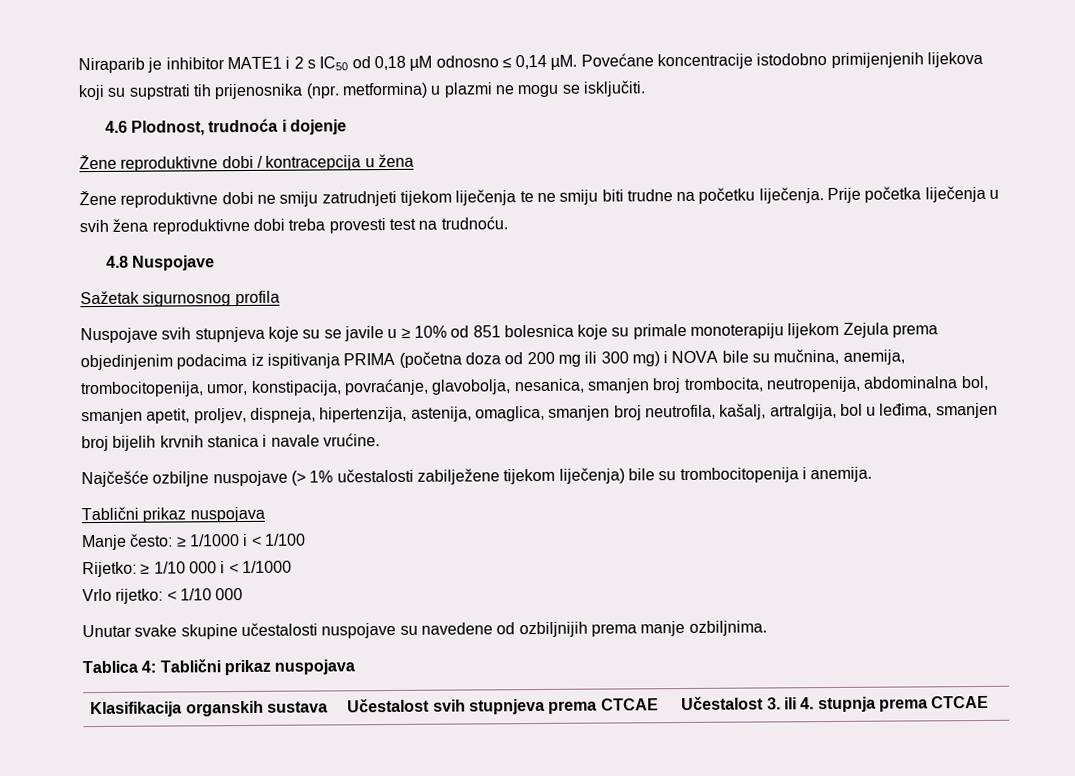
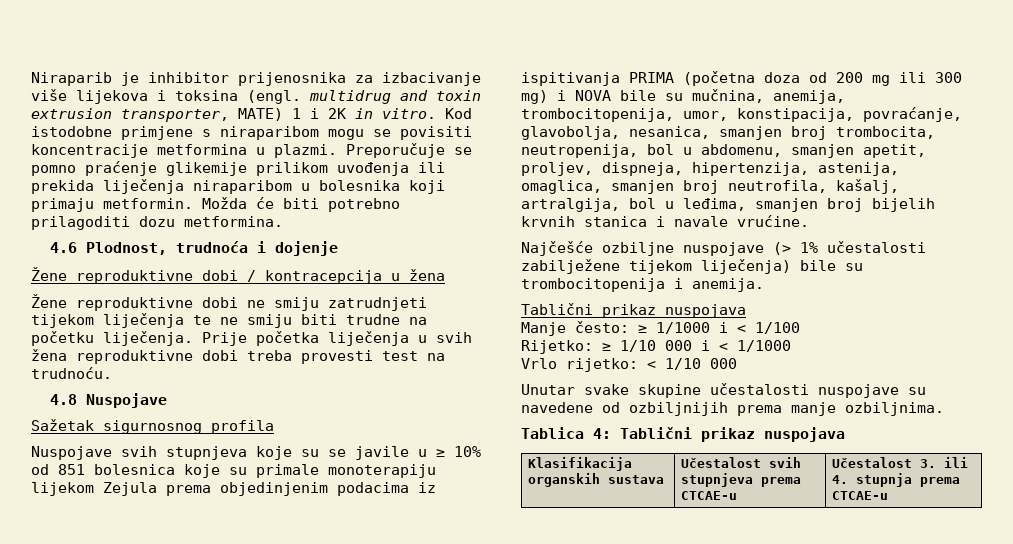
[226,51,984,71] [78,80,646,101] MATE1 i 2 s IC50 od 0,18 µM odnosno ≤ 0,14 µM. Povećane koncentracije istodobno primijenjenih lijekova koji su supstrati tih prijenosnika (npr. metformina) u plazmi ne mogu se isključiti. -> [238,72,481,86] [31,89,481,104] [31,108,472,122] [31,126,472,140] [31,143,472,158] [31,161,445,176] [31,179,445,194] [31,197,400,212] [31,216,283,230] prijenosnika za izbacivanje više lijekova i toksina (engl. multidrug and toxin extrusion transporter, MATE) 1 i 2K in vitro. Kod istodobne primjene s niraparibom mogu se povisiti koncentracije metformina u plazmi. Preporučuje se pomno praćenje glikemije prilikom uvođenja ili prekida liječenja niraparibom u bolesnika koji primaju metformin. Možda će biti potrebno prilagoditi dozu metformina.
[863,375,989,391] abdominalna bol, -> [647,144,782,157] bol u abdomenu,
[600,698,659,711] CTCAE -> [680,491,737,500] CTCAE-u
[931,695,990,709] CTCAE -> [831,491,888,500] CTCAE-u

